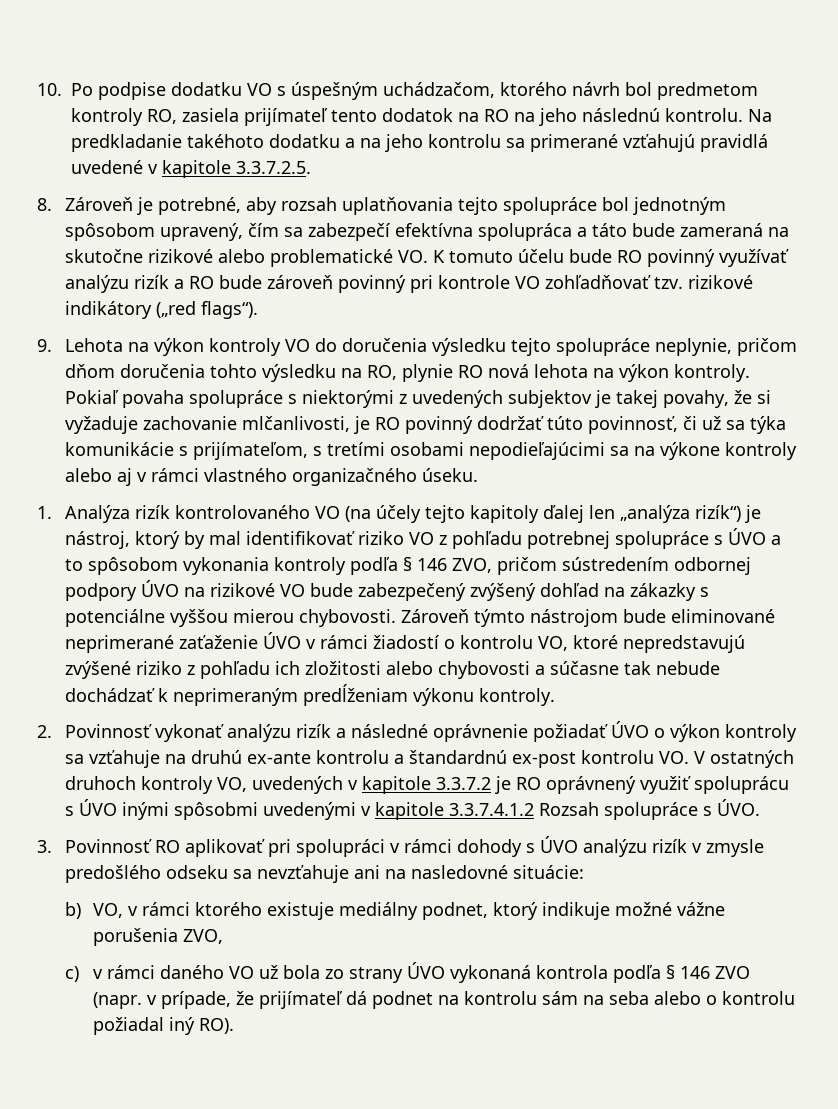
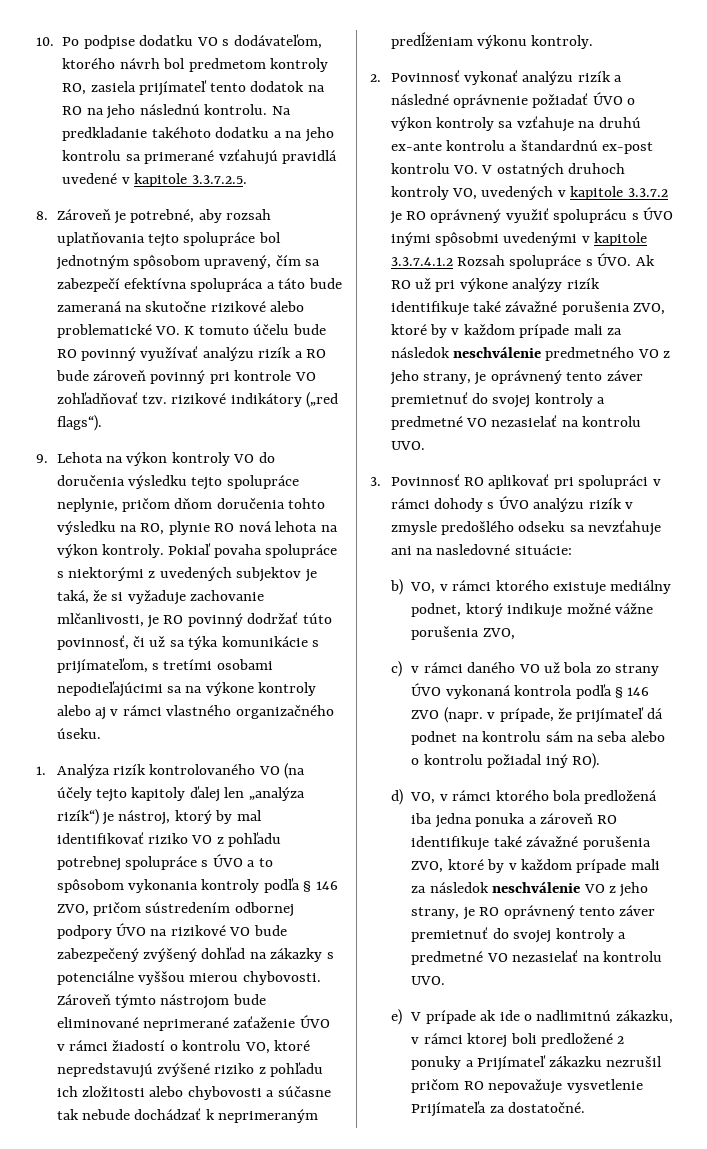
[291,82,495,100] úspešným uchádzačom, -> [233,34,322,49] dodávateľom,
[615,390,729,408] takej povahy, -> [56,590,89,604] taká,
(760, 807) none -> [635,255,655,266] [390,278,600,292] [390,301,666,316] [390,324,623,338] [390,346,671,361] [389,370,643,385] [390,392,606,408] [390,415,642,430] [390,441,425,450] Ak RO už pri výkone analýzy rizík identifikuje také závažné porušenia ZVO, ktoré by v každom prípade mali za následok neschválenie predmetného VO z jeho strany, je oprávnený tento záver premietnuť do svojej kontroly a predmetné VO nezasielať na kontrolu UVO.
(234, 1026) none -> [390,789,658,805] [411,813,618,828] [411,836,651,851] [411,859,660,873] [411,881,649,897] [411,905,656,920] [411,927,626,943] [411,950,662,965] [411,976,446,985] [390,1009,673,1025] [411,1033,625,1048] [411,1055,662,1071] [411,1079,643,1094] [411,1101,586,1117] // d) VO, v rámci ktorého bola predložená iba jedna ponuka a zároveň RO identifikuje také závažné porušenia ZVO, ktoré by v každom prípade mali za následok neschválenie VO z jeho strany, je RO oprávnený tento záver premietnuť do svojej kontroly a predmetné VO nezasielať na kontrolu UVO. // e) V prípade ak ide o nadlimitnú zákazku, v rámci ktorej boli predložené 2 ponuky a Prijímateľ zákazku nezrušil pričom RO nepovažuje vysvetlenie Prijímateľa za dostatočné.

